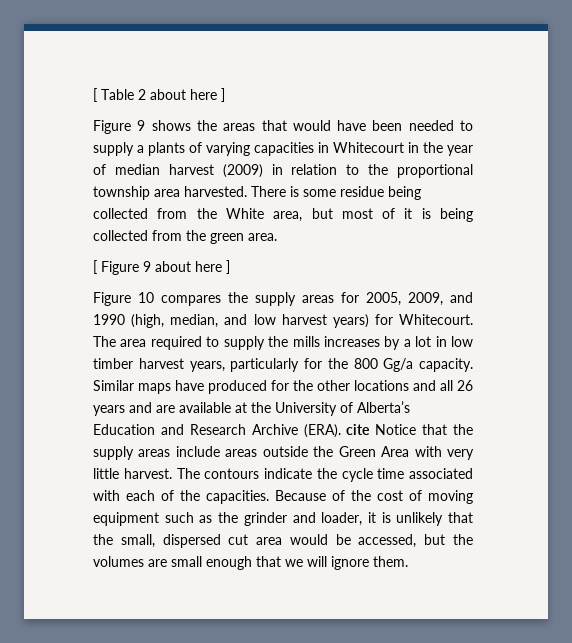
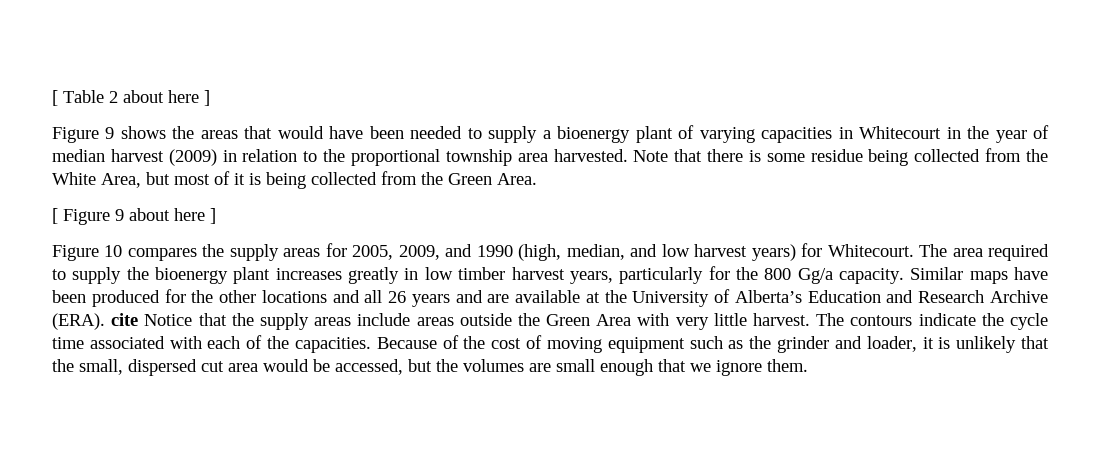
[148,142,185,156] plants -> [557,126,673,143] bioenergy plant
[251,186,286,197] There -> [633,149,744,162] Note that there
[273,211,303,222] area, -> [101,173,141,188] Area,
[210,233,277,244] green area. -> [448,173,537,185] Green Area.
[292,336,432,350] mills increases by a lot -> [155,267,400,284] bioenergy plant increases greatly
(204, 385) none -> [52,290,86,303] been
[307,556,327,567] will -> (711, 367) none

